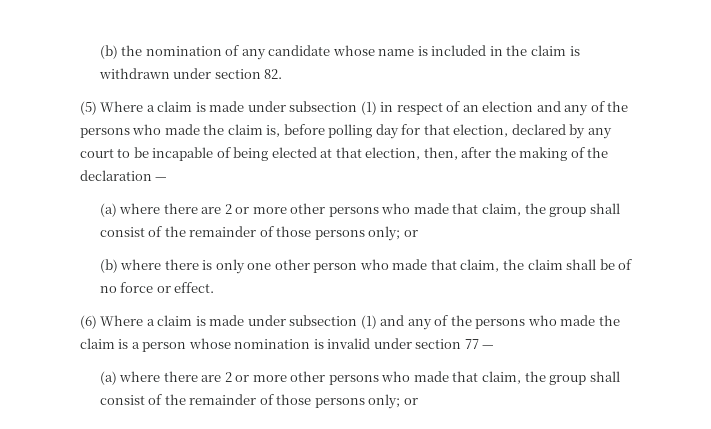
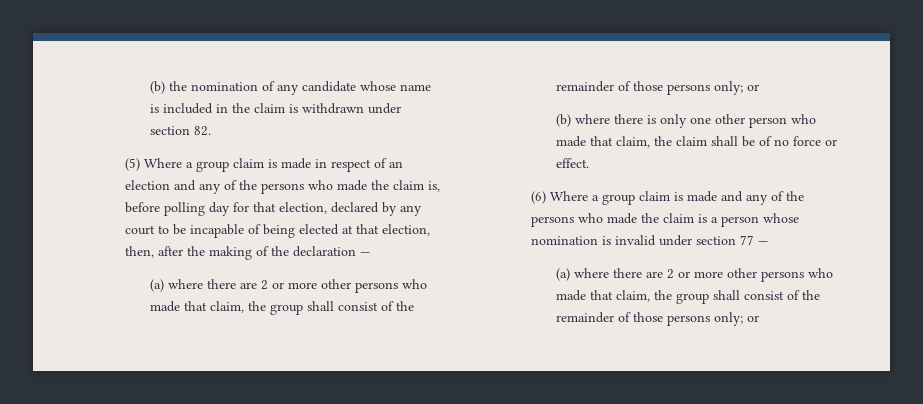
[157,101,377,115] claim is made under subsection (1) -> [196,158,312,172] group claim is made
[157,315,377,329] claim is made under subsection (1) -> [602,191,718,205] group claim is made

